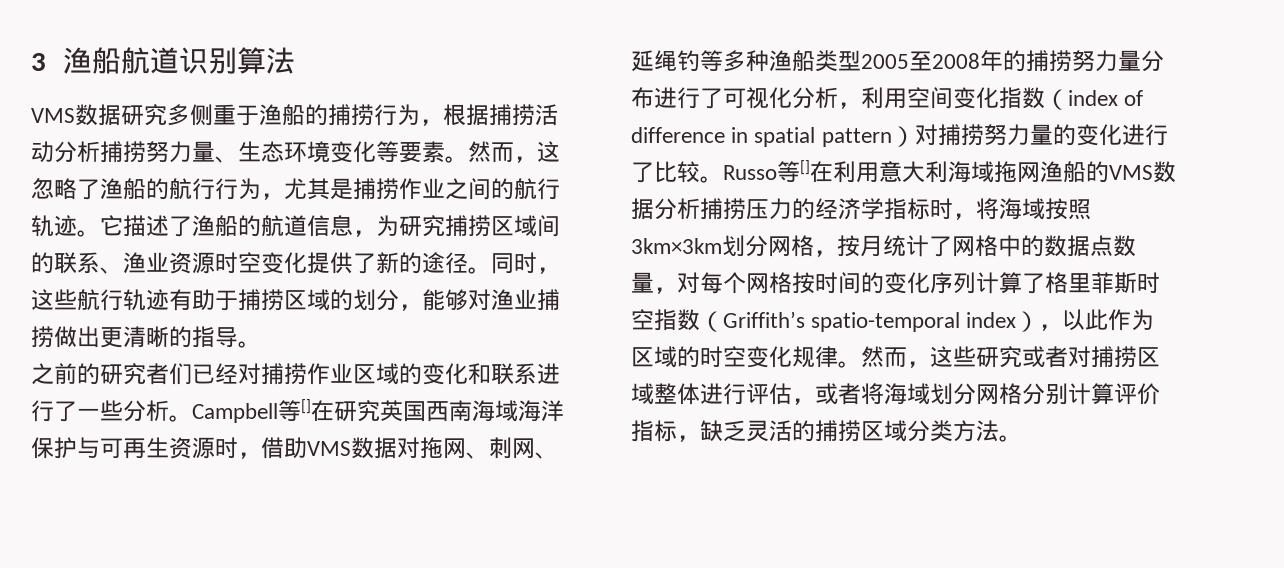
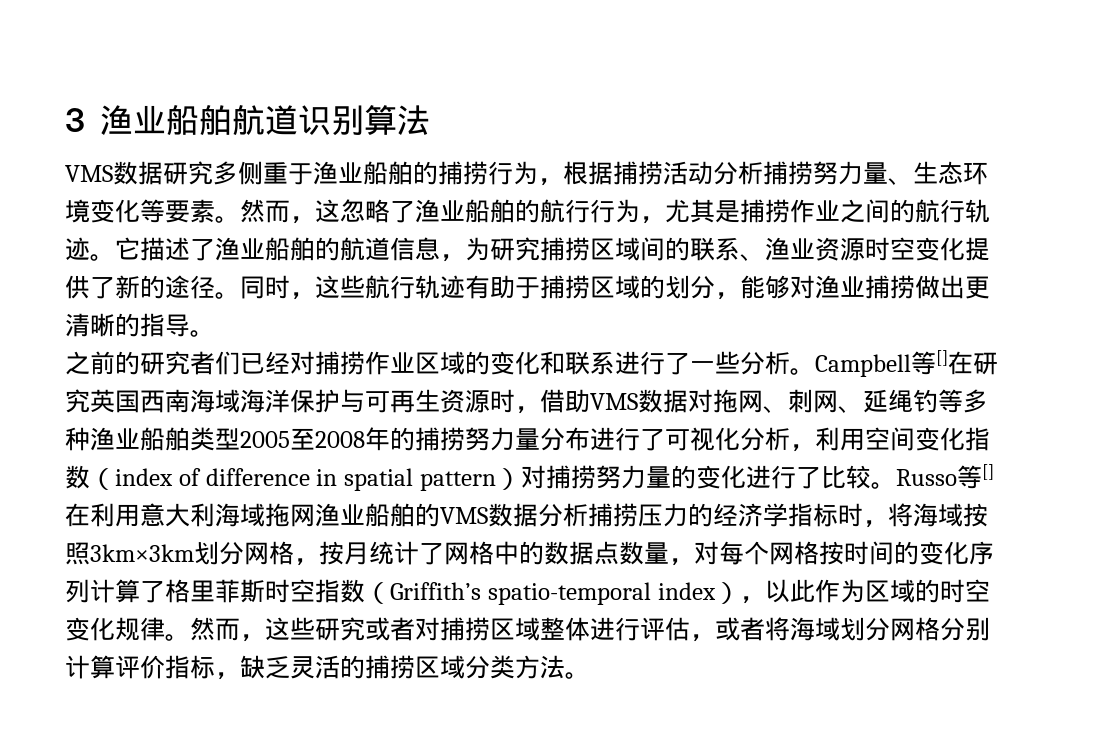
[91,47,121,74] 船 -> [132,105,232,135] 业船舶
[282,104,305,126] 船 -> [338,161,413,185] 业船舶
[123,178,146,200] 船 -> [440,199,515,223] 业船舶
[215,215,238,237] 船 -> [240,237,315,261] 业船舶
[792,50,815,72] 船 -> [115,427,190,451] 业船舶
[1063,161,1086,183] 船 -> [340,503,415,527] 业船舶

